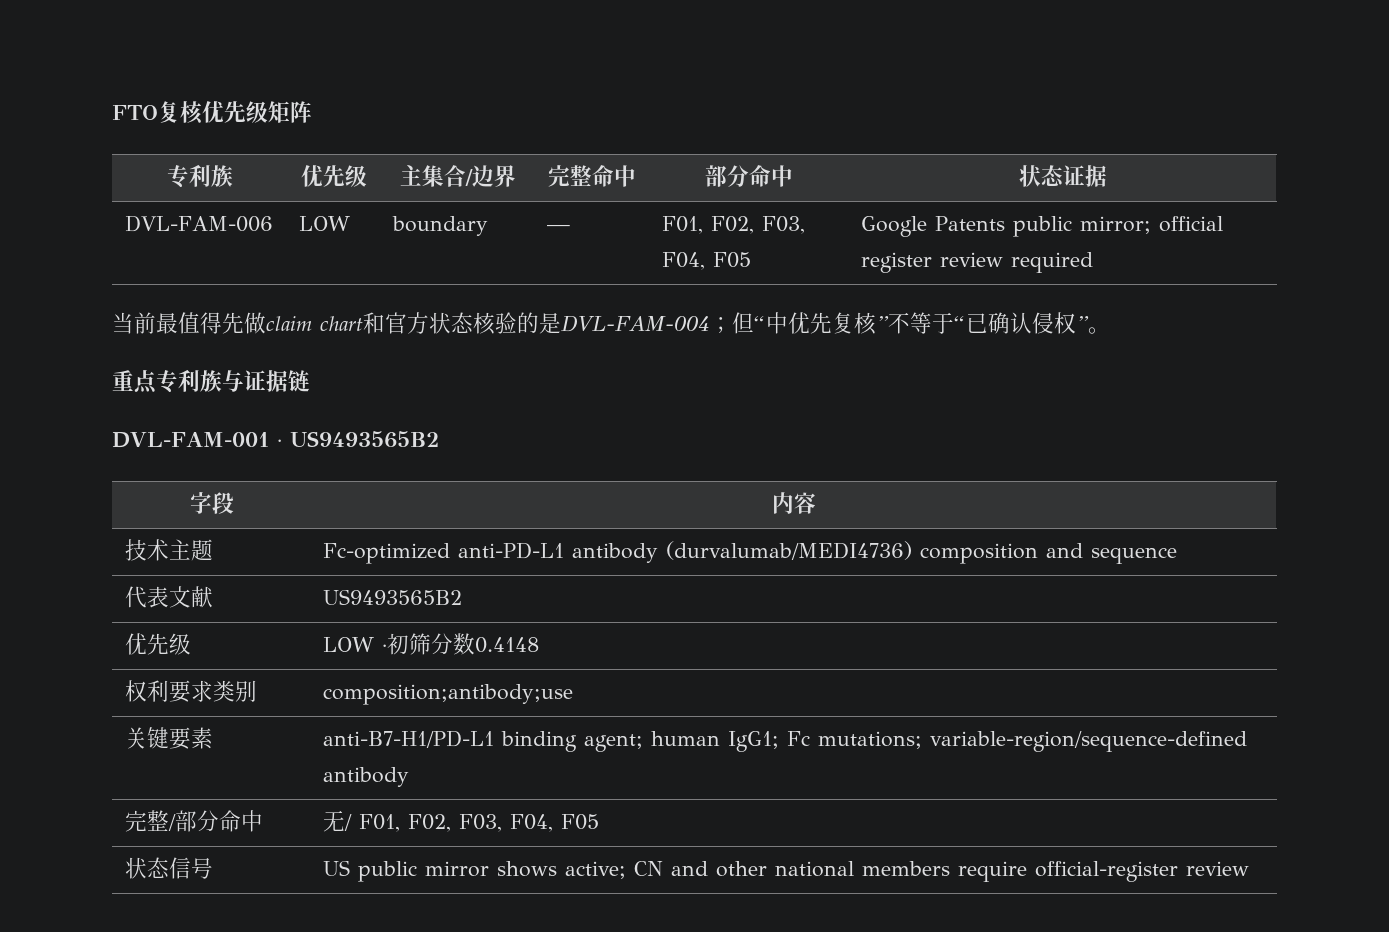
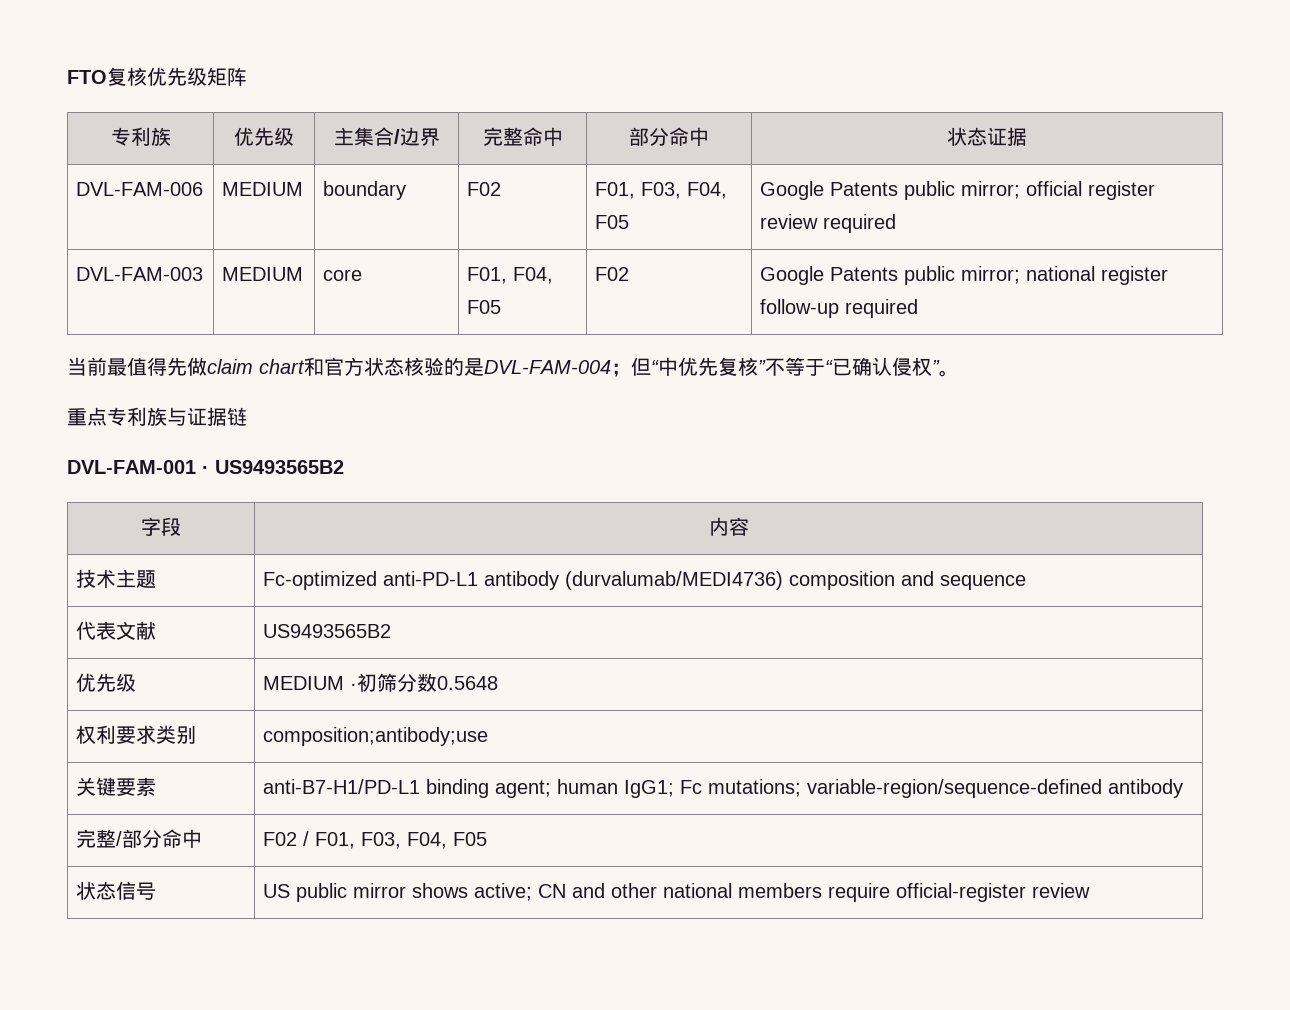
[298,216,350,231] LOW -> [222,182,304,196] MEDIUM
[546,225,570,231] [661,216,754,234] — | F01, F02, -> [467,182,502,196] [595,182,636,199] F02 | F01,
(1093, 262) none -> [76,267,204,281] [222,267,304,281] [323,269,363,281] [467,267,554,284] [467,300,502,314] [595,267,630,281] [760,266,1169,285] [760,299,919,318] // DVL-FAM-003 | MEDIUM | core | F01, F04, F05 | F02 | Google Patents public mirror; national register follow-up required
[322,637,374,652] LOW -> [263,676,345,690] MEDIUM
[474,637,539,653] 0.4148 -> [437,676,499,690] 0.5648
[322,810,345,832] 无 -> [263,832,298,846] F02
[407,814,451,832] F02, -> (356, 840) none

